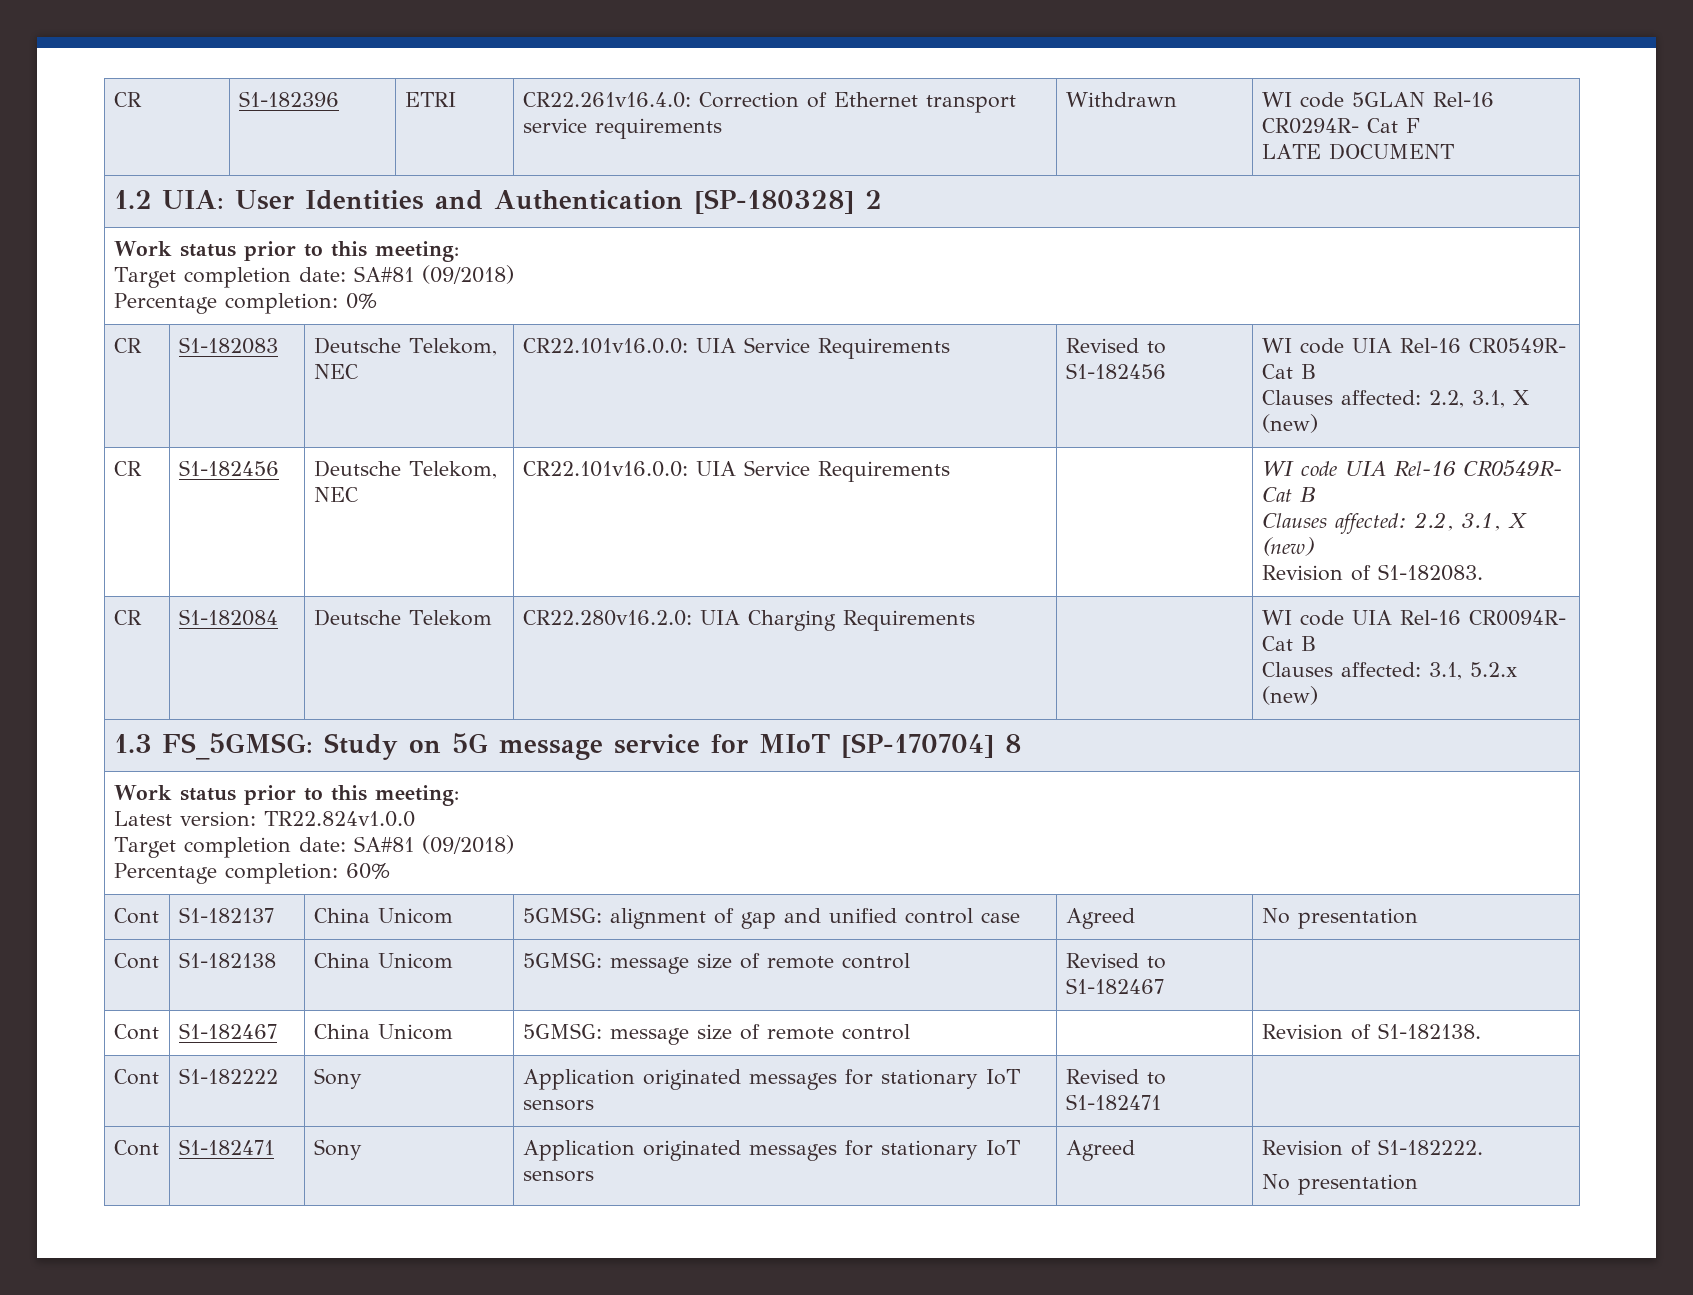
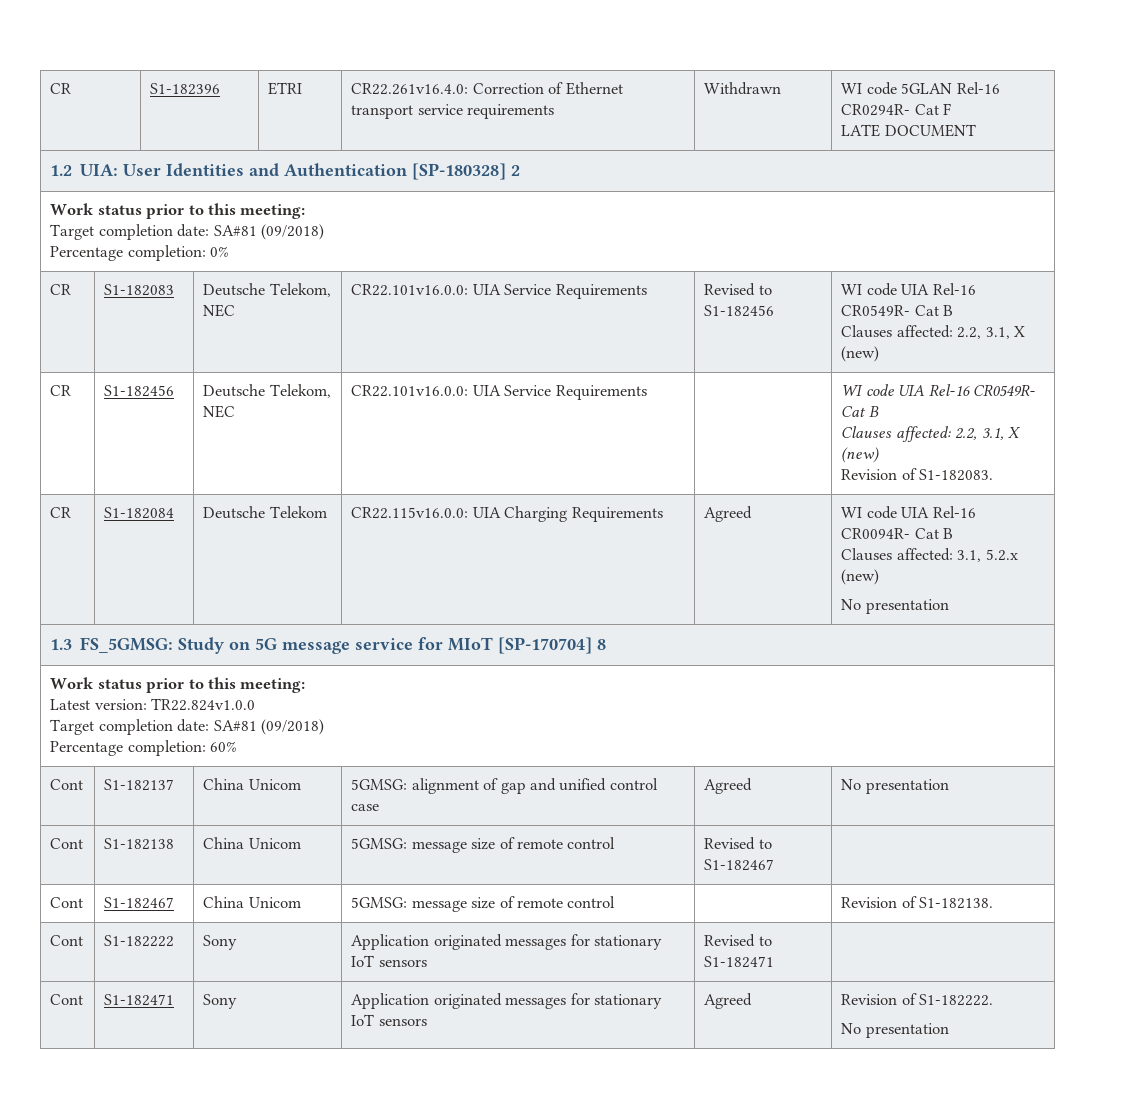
[522,610,692,626] CR22.280v16.2.0: -> [351,507,469,519] CR22.115v16.0.0:
(975, 620) none -> [704,506,753,522] Agreed
(1318, 695) none -> [841,599,949,614] // No presentation

